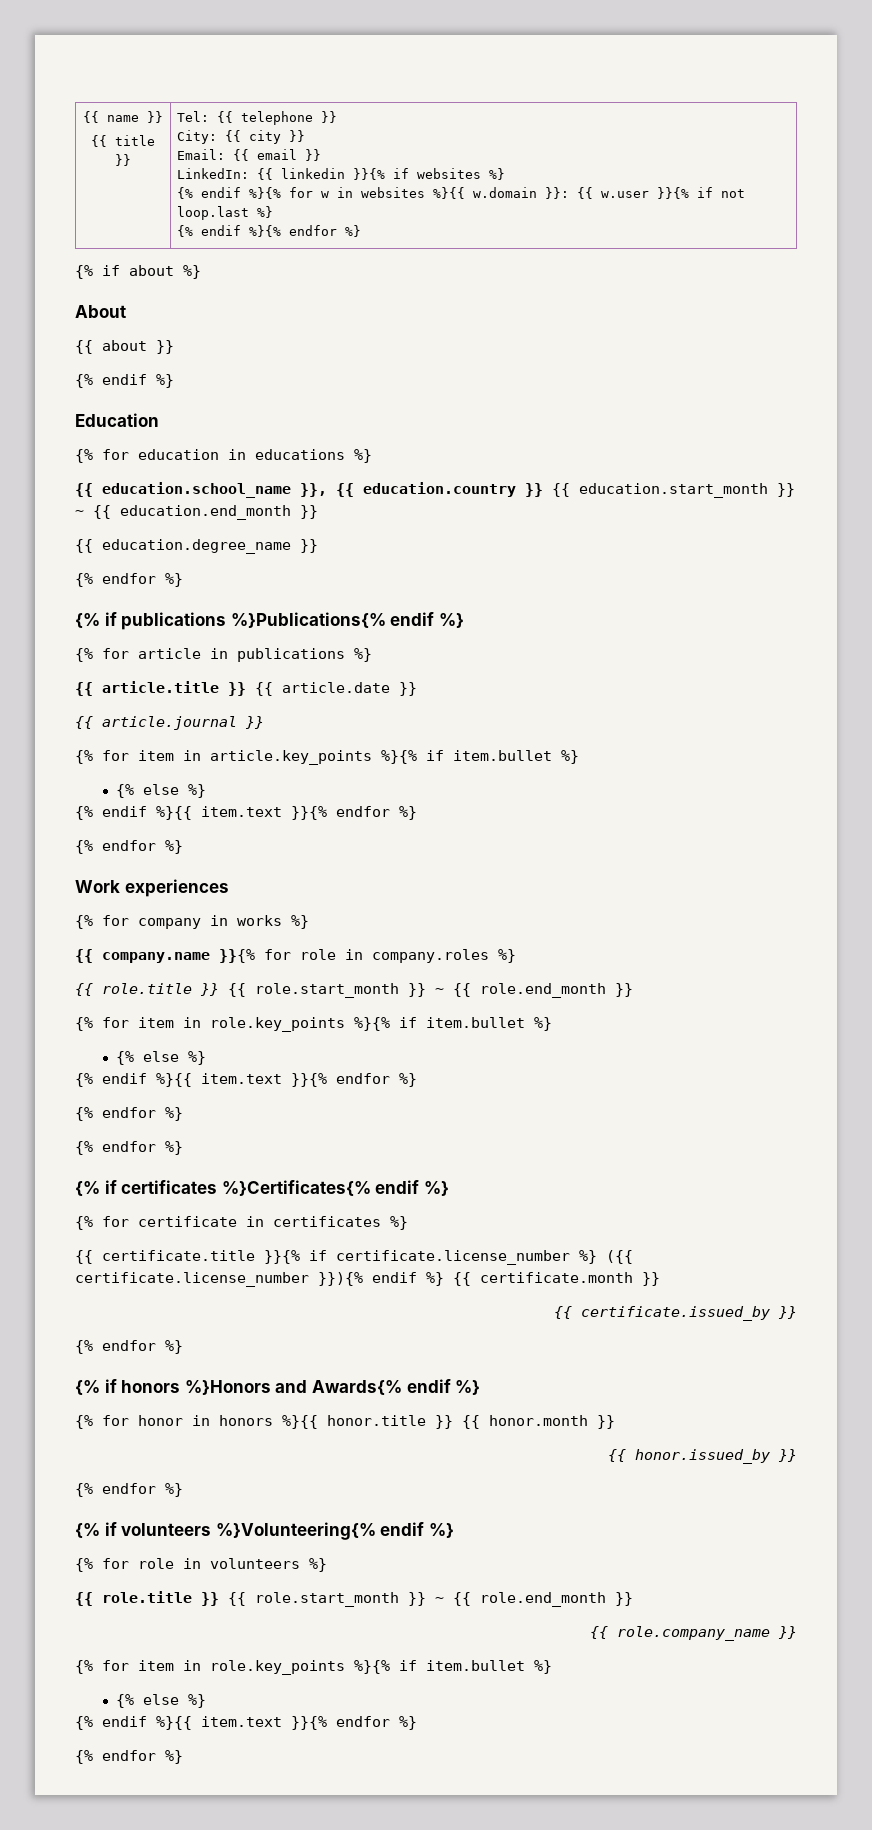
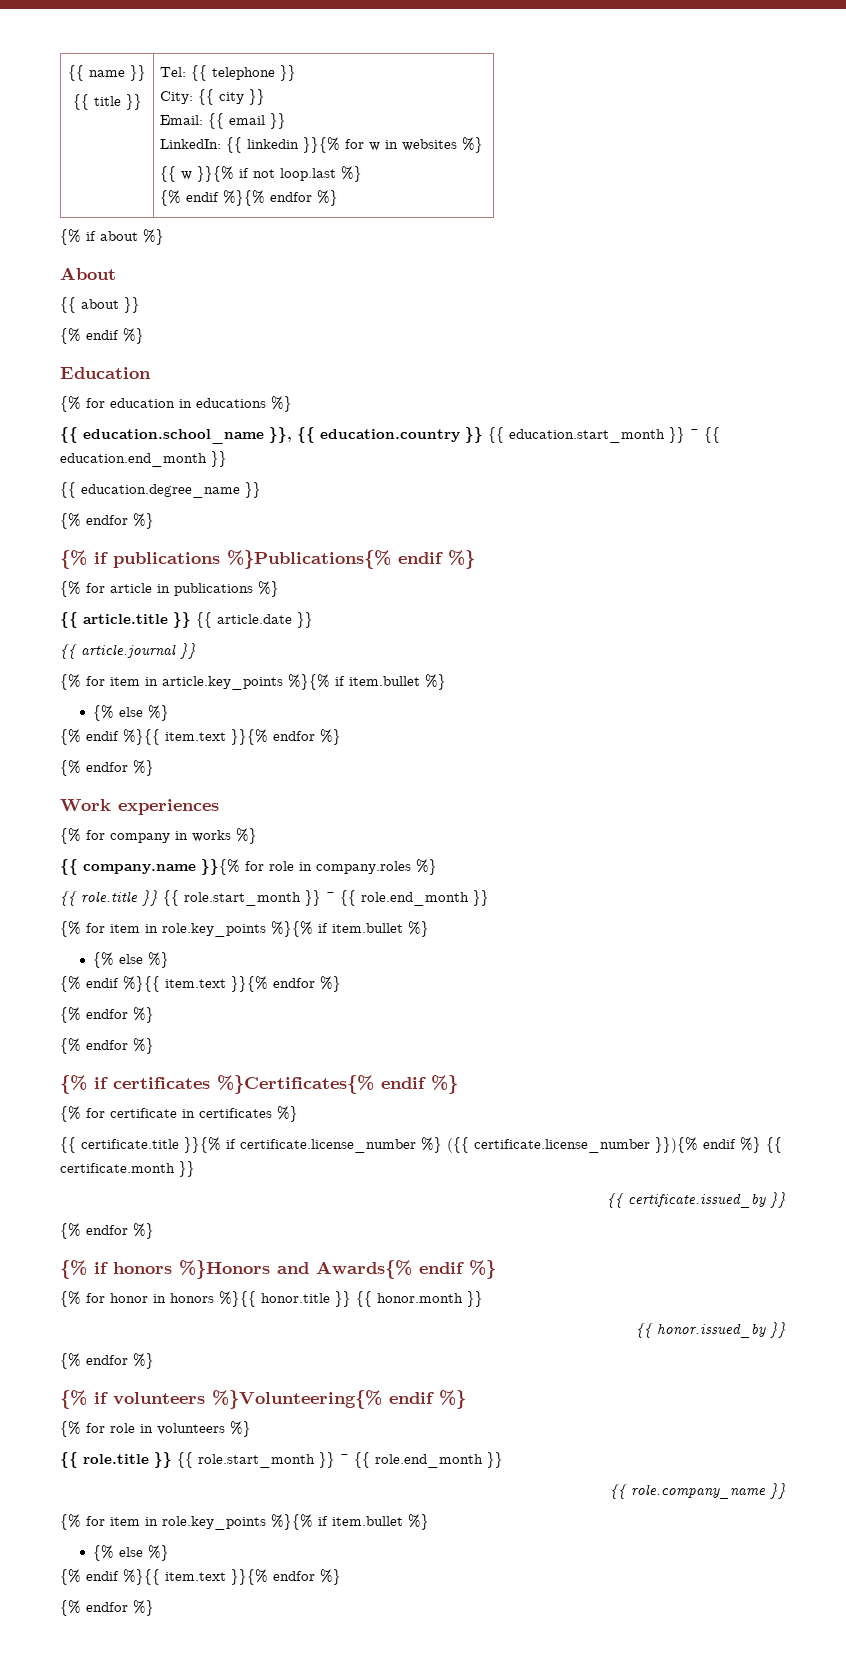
[393,168,506,180] [177,187,650,199] if websites %} // {% endif %}{% for w in websites %}{{ w.domain }}: {{ w.user -> [344,137,483,153] [159,166,192,182] for w in websites %} // {{ w

